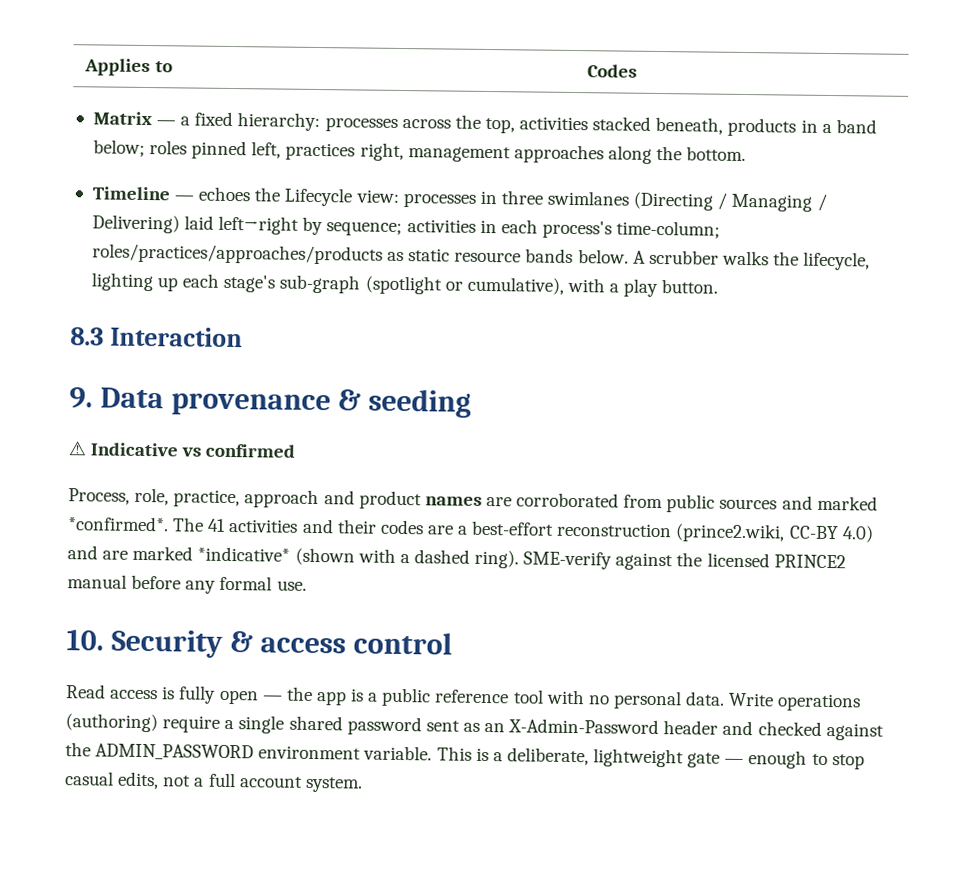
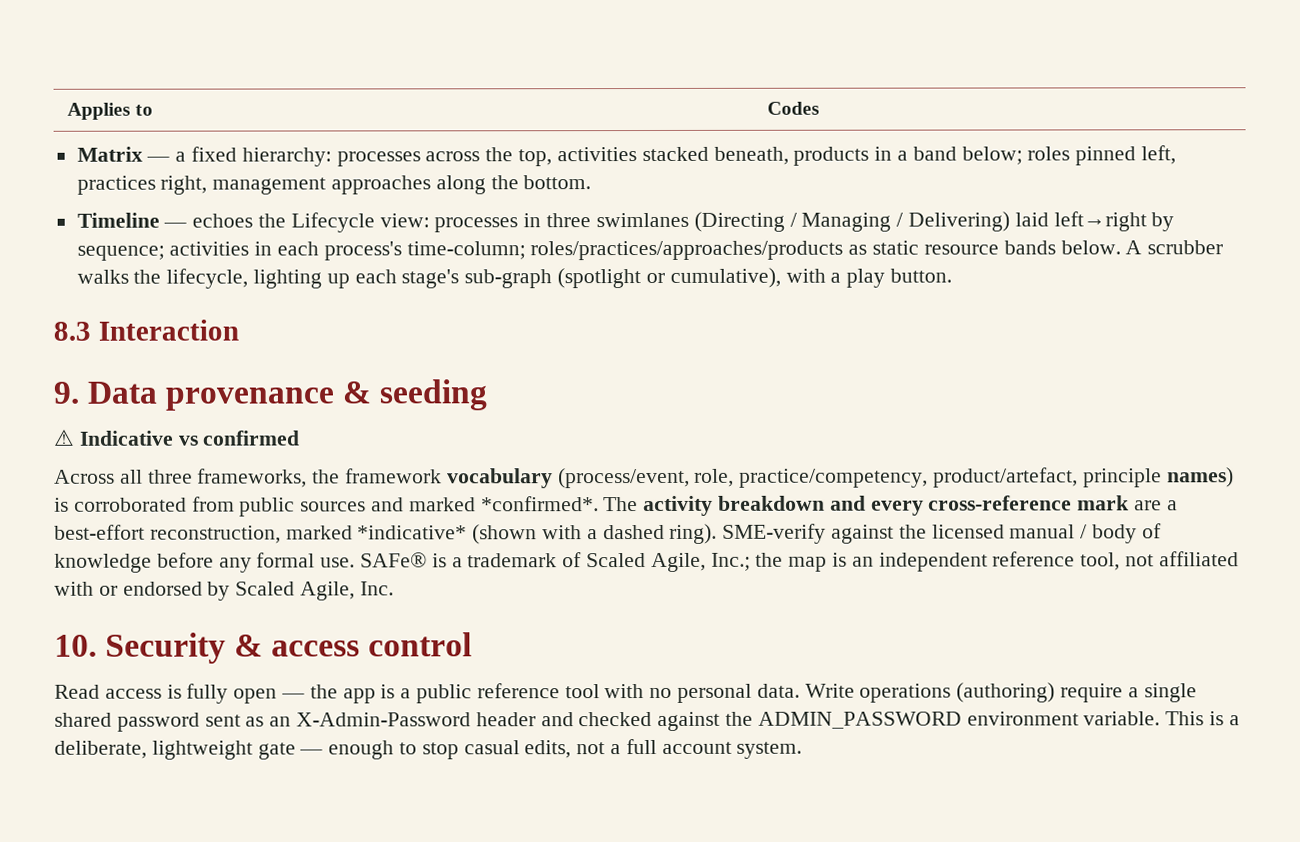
[68,487,512,510] Process, role, practice, approach and product names are -> [54,467,1234,489] [54,497,69,512] Across all three frameworks, the framework vocabulary (process/event, role, practice/competency, product/artefact, principle names) is
[207,518,874,543] [67,545,129,560] 41 activities and their codes are a best-effort reconstruction (prince2.wiki, CC-BY 4.0) and are -> [643,495,1178,517] [54,524,281,544] activity breakdown and every cross-reference mark are a best-effort reconstruction,
[773,554,846,569] [67,574,127,589] PRINCE2 manual -> [1009,523,1162,544] [54,553,152,573] manual / body of knowledge
(307, 585) none -> [360,551,1239,572] [54,581,394,601] SAFe® is a trademark of Scaled Agile, Inc.; the map is an independent reference tool, not affiliated with or endorsed by Scaled Agile, Inc.

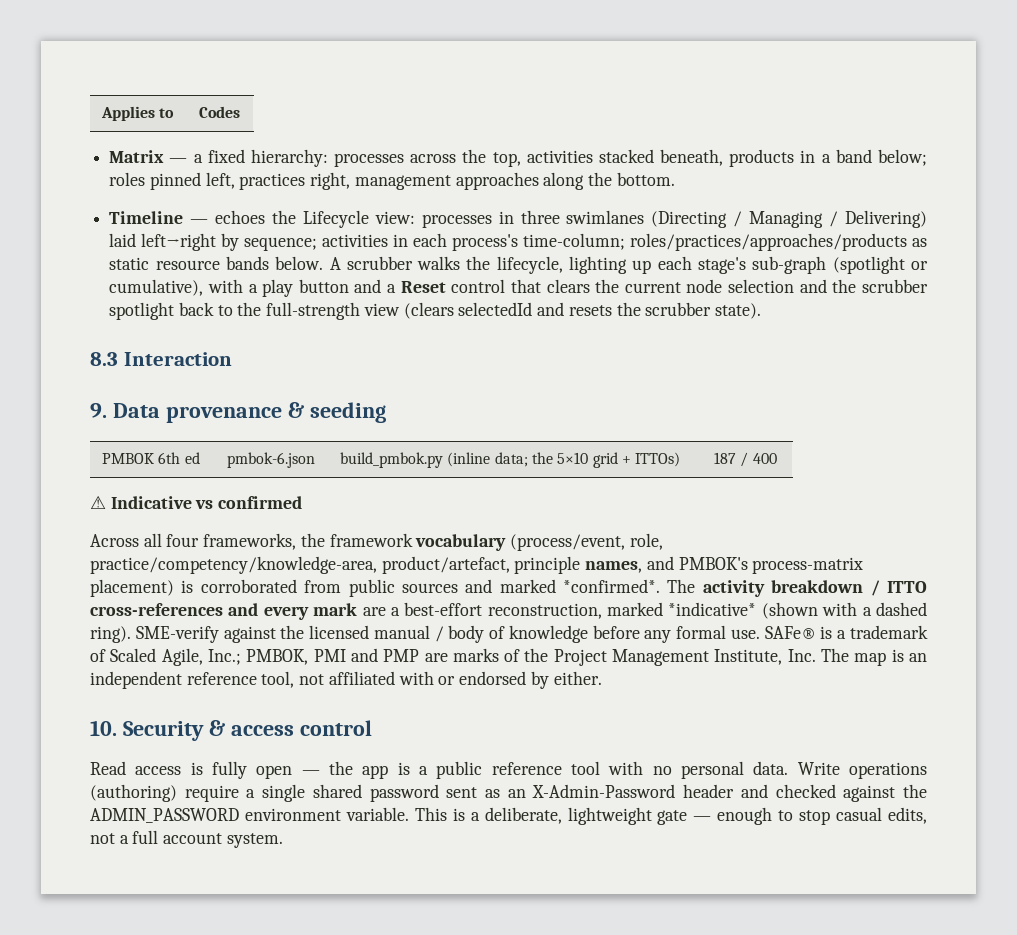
[889,268,952,283] button. -> [298,279,928,293] [109,302,761,320] button and a Reset control that clears the current node selection and the scrubber spotlight back to the full-strength view (clears selectedId and resets the scrubber state).
(488, 395) none -> [102,452,200,464] [227,452,316,468] [340,452,681,468] [714,452,777,467] // PMBOK 6th ed | pmbok-6.json | build_pmbok.py (inline data; the 5×10 grid + ITTOs) | 187 / 400
[147,469,193,484] three -> [166,534,200,547] four
[739,468,929,488] practice/competency, -> [90,556,377,574] practice/competency/knowledge-area,
[1166,467,1234,488] names) -> [585,556,864,574] [90,579,174,597] names, and PMBOK's process-matrix placement)
(826, 503) none -> [870,580,927,596] [90,603,223,616] / ITTO cross-references
[928,495,1073,511] cross-reference -> (309, 613) none
[755,552,784,567] the -> [246,648,850,666] PMBOK, PMI and PMP are marks of the Project Management Institute, Inc. The
[235,581,394,601] Scaled Agile, Inc. -> [553,671,602,685] either.

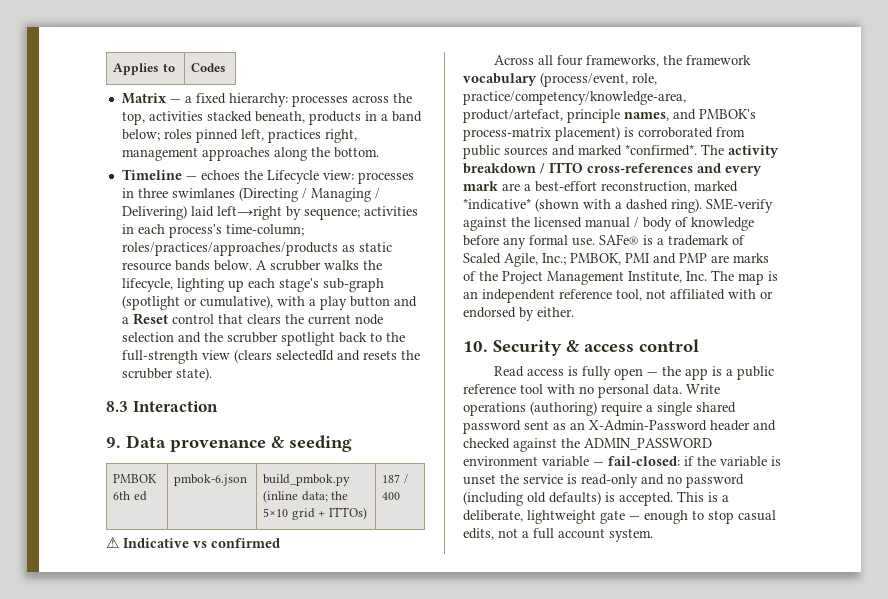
[345,807,409,821] variable. -> [542,456,781,467] [463,474,744,488] [463,491,673,506] variable — fail-closed: if the variable is unset the service is read-only and no password (including old defaults) is accepted.

